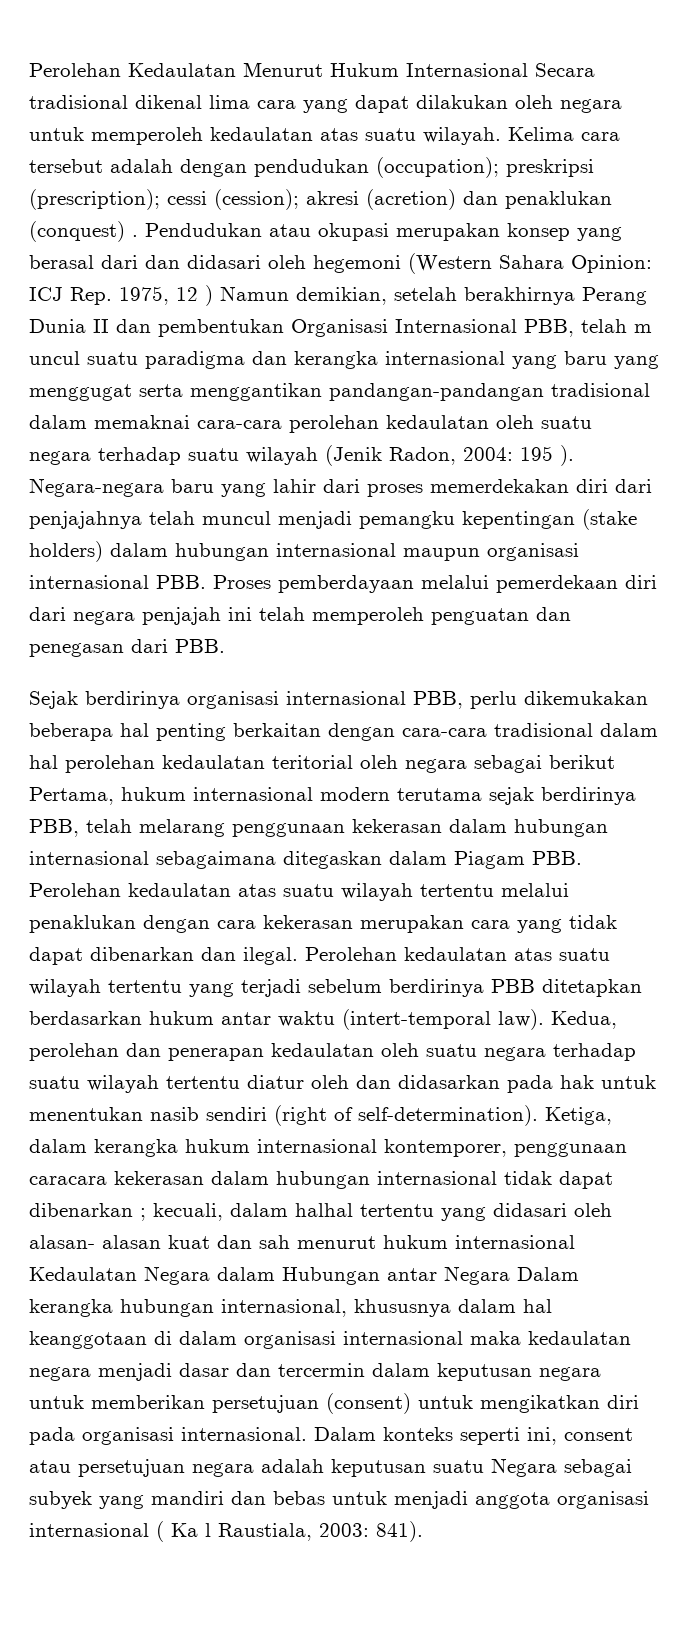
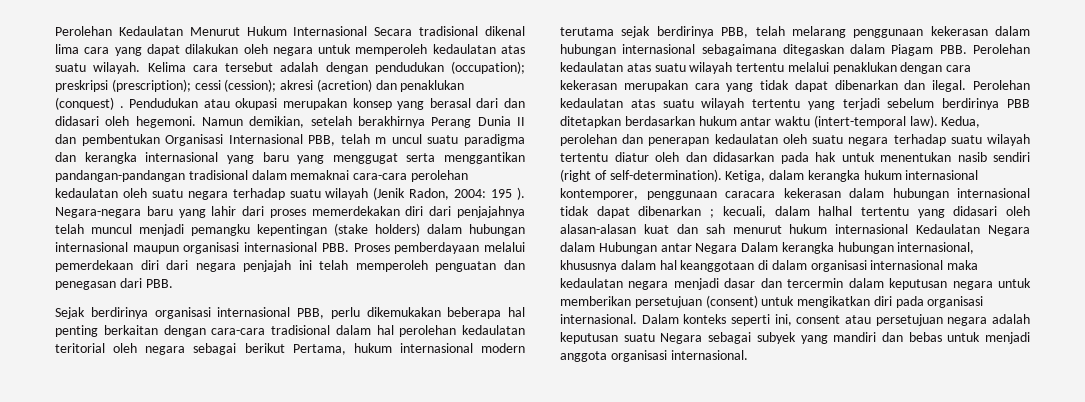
[313,253,652,274] [29,285,213,306] hegemoni (Western Sahara Opinion: ICJ Rep. 1975, 12 ) -> [135,116,196,128] hegemoni.
[29,1235,161,1249] alasan- alasan -> [560,224,636,234] alasan-alasan
[29,1521,423,1542] internasional ( Ka l Raustiala, 2003: 841). -> [670,350,748,360] internasional.

